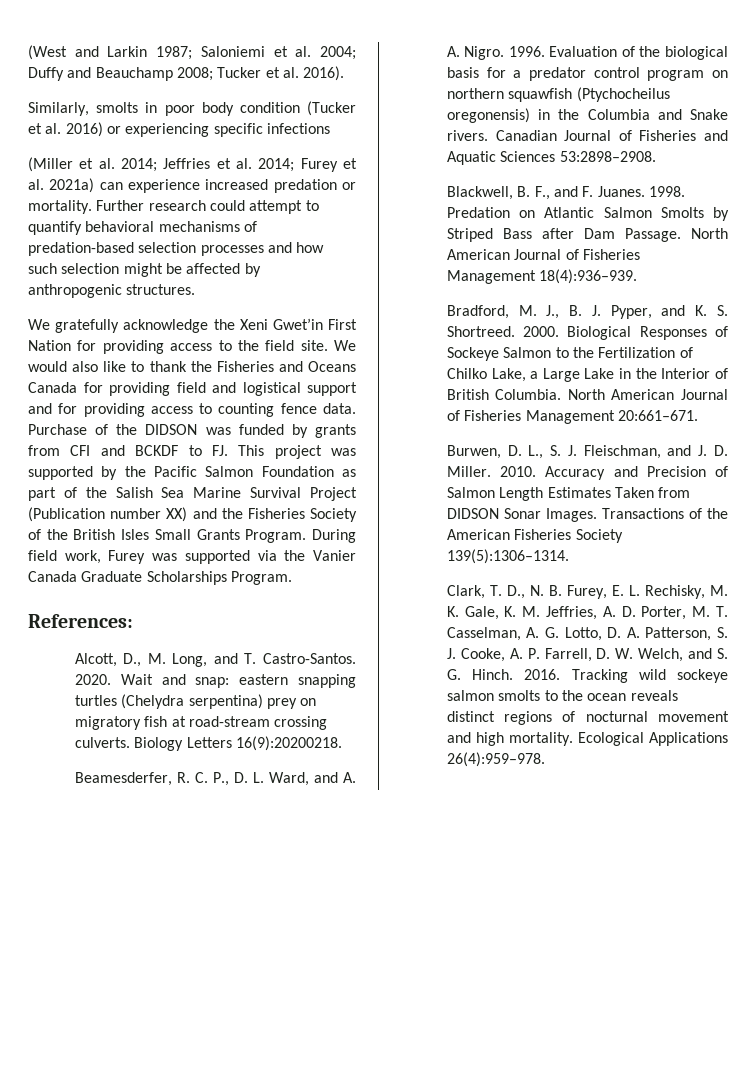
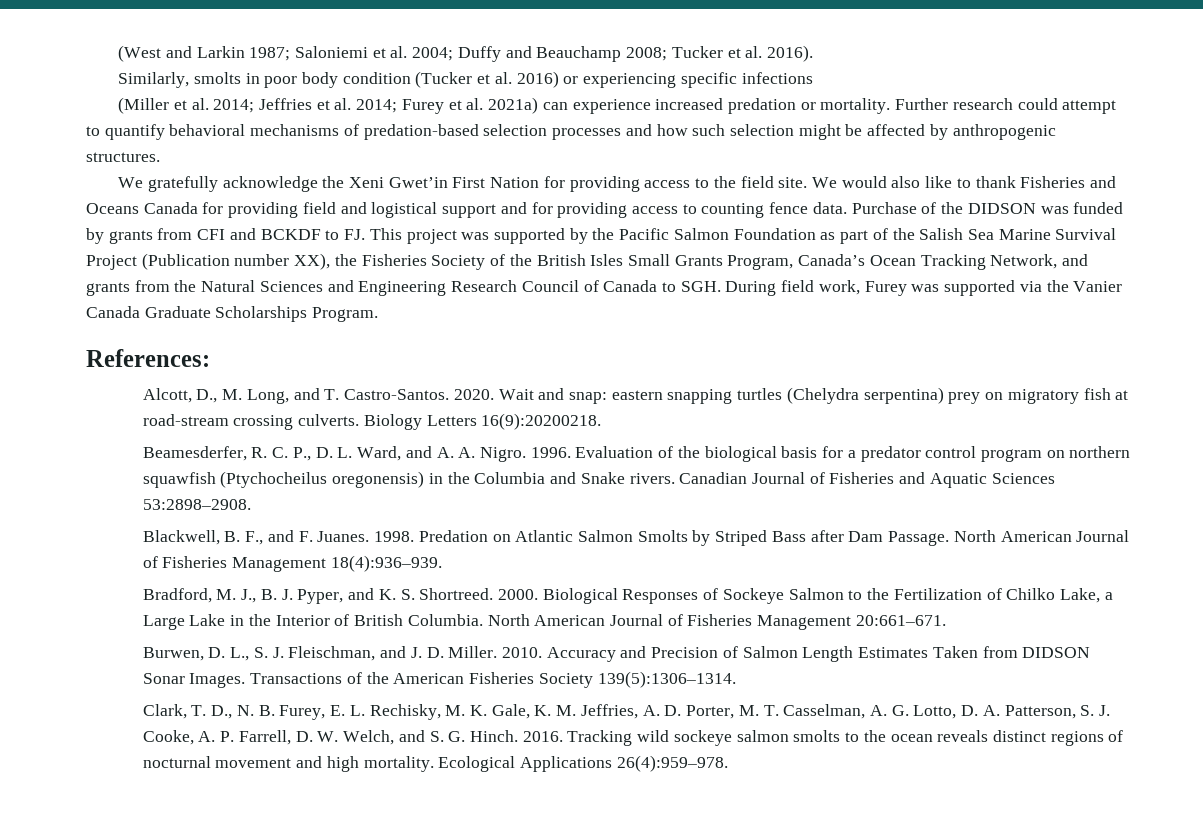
[190,361,212,372] the -> (1016, 182) none
[166,507,217,522] XX) and -> [294,253,331,270] XX),
[245,529,307,543] Program. -> [727,254,1089,270] [86,280,721,296] Program, Canada’s Ocean Tracking Network, and grants from the Natural Sciences and Engineering Research Council of Canada to SGH.

